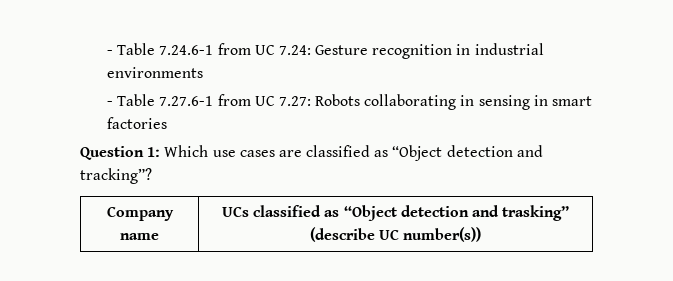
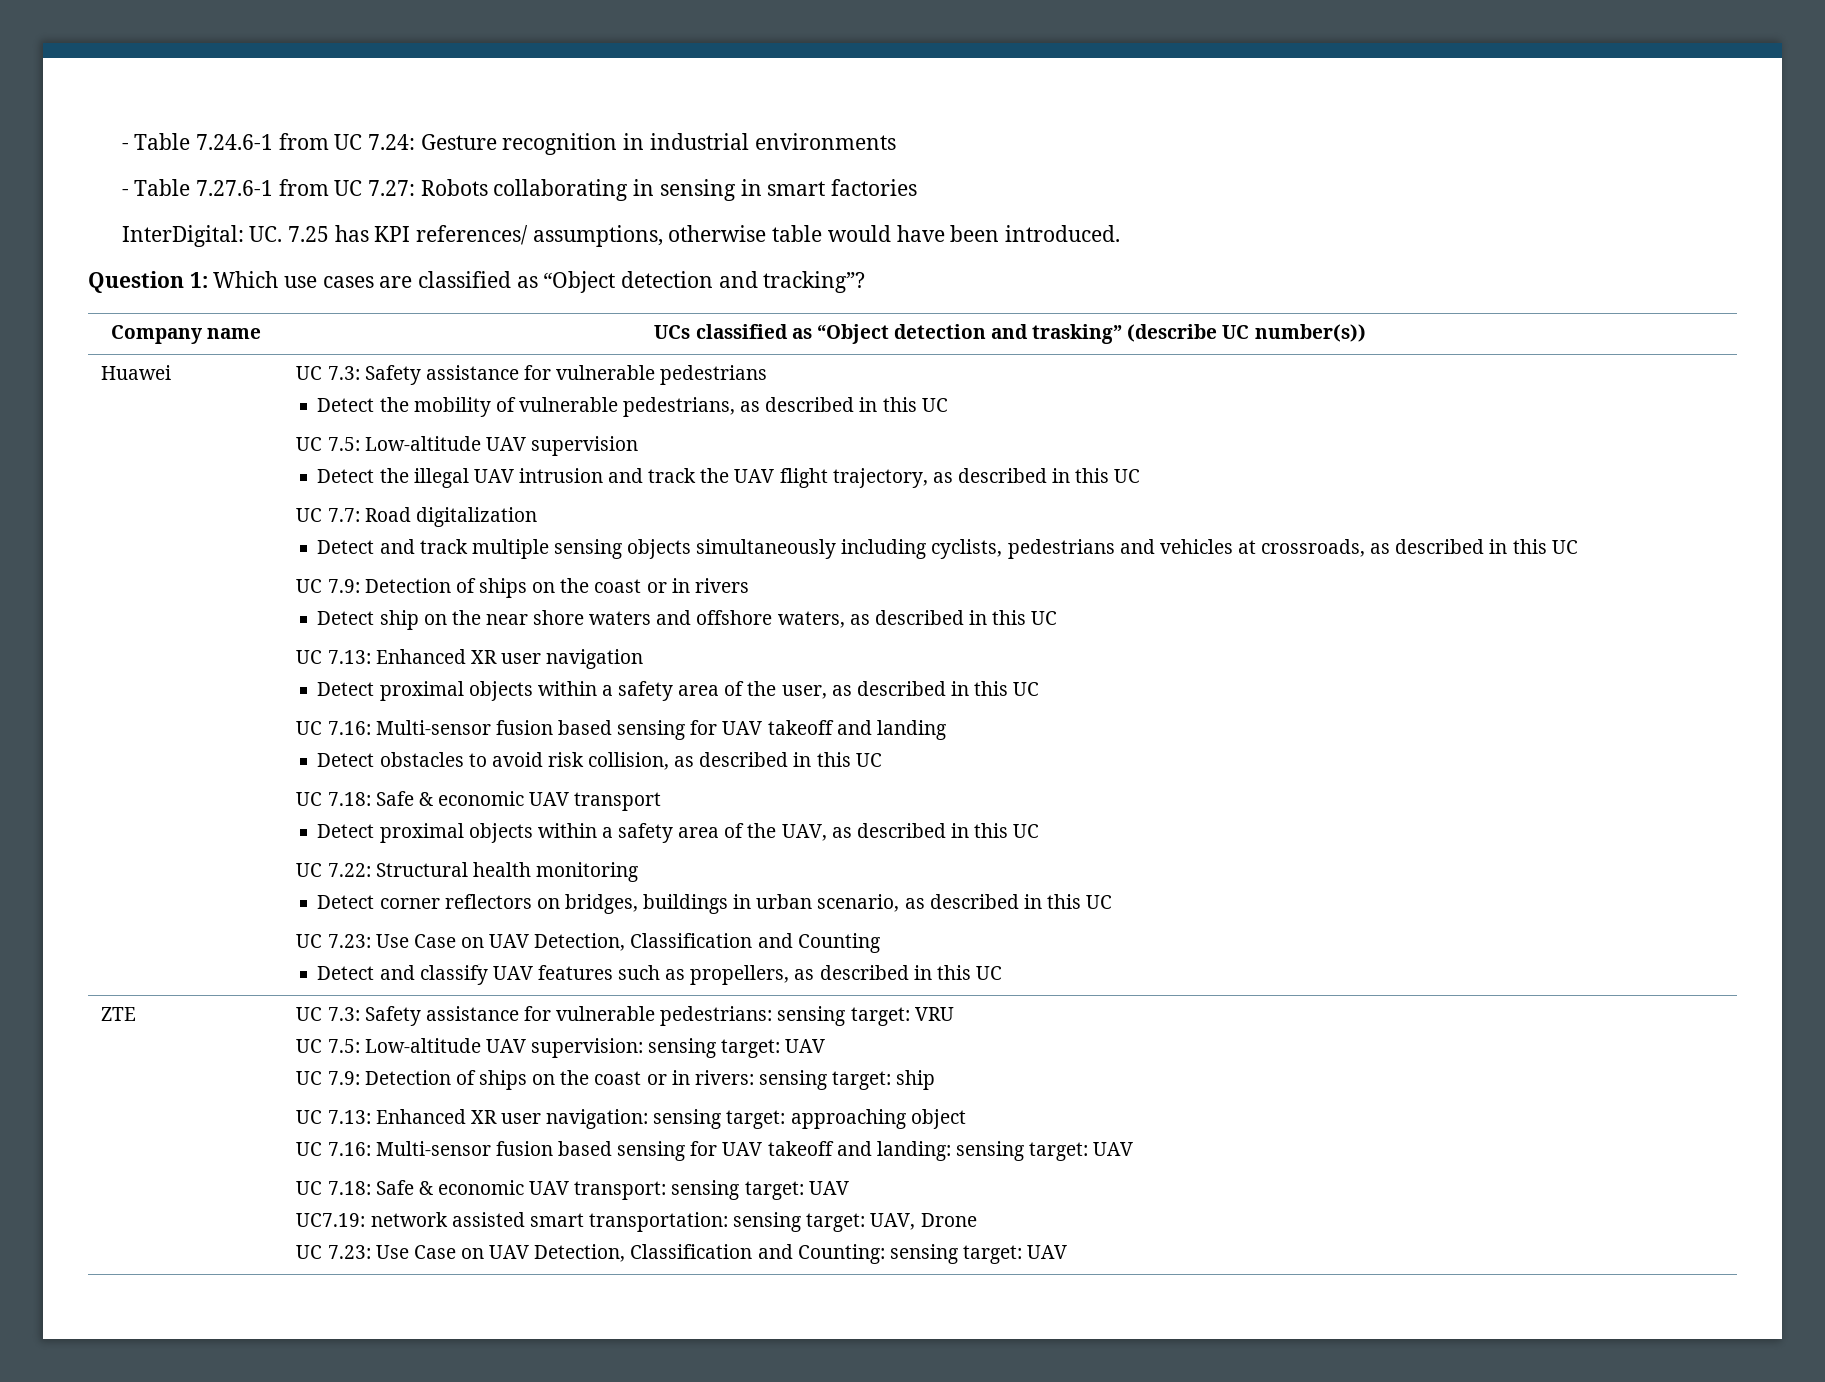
(167, 123) none -> [121,225,1120,247] // InterDigital: UC. 7.25 has KPI references/ assumptions, otherwise table would have been introduced.
(482, 234) none -> [101,365,172,380] [296,365,768,385] [317,397,948,417] [296,436,638,456] [317,468,1141,488] [296,507,537,527] [317,539,1578,559] [296,578,749,598] [317,610,1058,630] [296,649,644,669] [317,681,1040,701] [296,720,946,740] [317,752,882,770] [296,791,662,811] [317,823,1040,843] [296,862,638,882] [317,894,1113,914] [296,933,880,953] [317,965,1002,985] [101,1007,137,1021] [296,1006,954,1026] [296,1038,826,1058] [296,1070,936,1090] [296,1109,966,1129] [296,1141,1134,1161] [296,1180,849,1200] [296,1212,977,1232] [296,1244,1068,1264] // Huawei | UC 7.3: Safety assistance for vulnerable pedestrians // Detect the mobility of vulnerable pedestrians, as described in this UC // UC 7.5: Low-altitude UAV supervision // Detect the illegal UAV intrusion and track the UAV flight trajectory, as described in this UC // UC 7.7: Road digitalization // Detect and track multiple sensing objects simultaneously including cyclists, pedestrians and vehicles at crossroads, as described in this UC // UC 7.9: Detection of ships on the coast or in rivers // Detect ship on the near shore waters and offshore waters, as described in this UC // UC 7.13: Enhanced XR user navigation // Detect proximal objects within a safety area of the user, as described in this UC // UC 7.16: Multi-sensor fusion based sensing for UAV takeoff and landing // Detect obstacles to avoid risk collision, as described in this UC // UC 7.18: Safe & economic UAV transport // Detect proximal objects within a safety area of the UAV, as described in this UC // UC 7.22: Structural health monitoring // Detect corner reflectors on bridges, buildings in urban scenario, as described in this UC // UC 7.23: Use Case on UAV Detection, Classification and Counting // Detect and classify UAV features such as propellers, as described in this UC // ZTE | UC 7.3: Safety assistance for vulnerable pedestrians: sensing target: VRU // UC 7.5: Low-altitude UAV supervision: sensing target: UAV // UC 7.9: Detection of ships on the coast or in rivers: sensing target: ship // UC 7.13: Enhanced XR user navigation: sensing target: approaching object // UC 7.16: Multi-sensor fusion based sensing for UAV takeoff and landing: sensing target: UAV // UC 7.18: Safe & economic UAV transport: sensing target: UAV // UC7.19: network assisted smart transportation: sensing target: UAV, Drone // UC 7.23: Use Case on UAV Detection, Classification and Counting: sensing target: UAV

